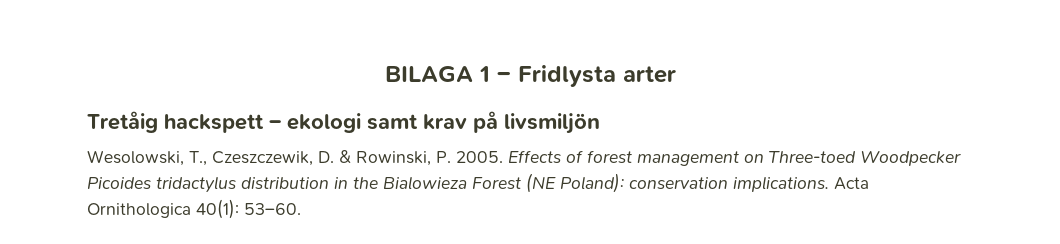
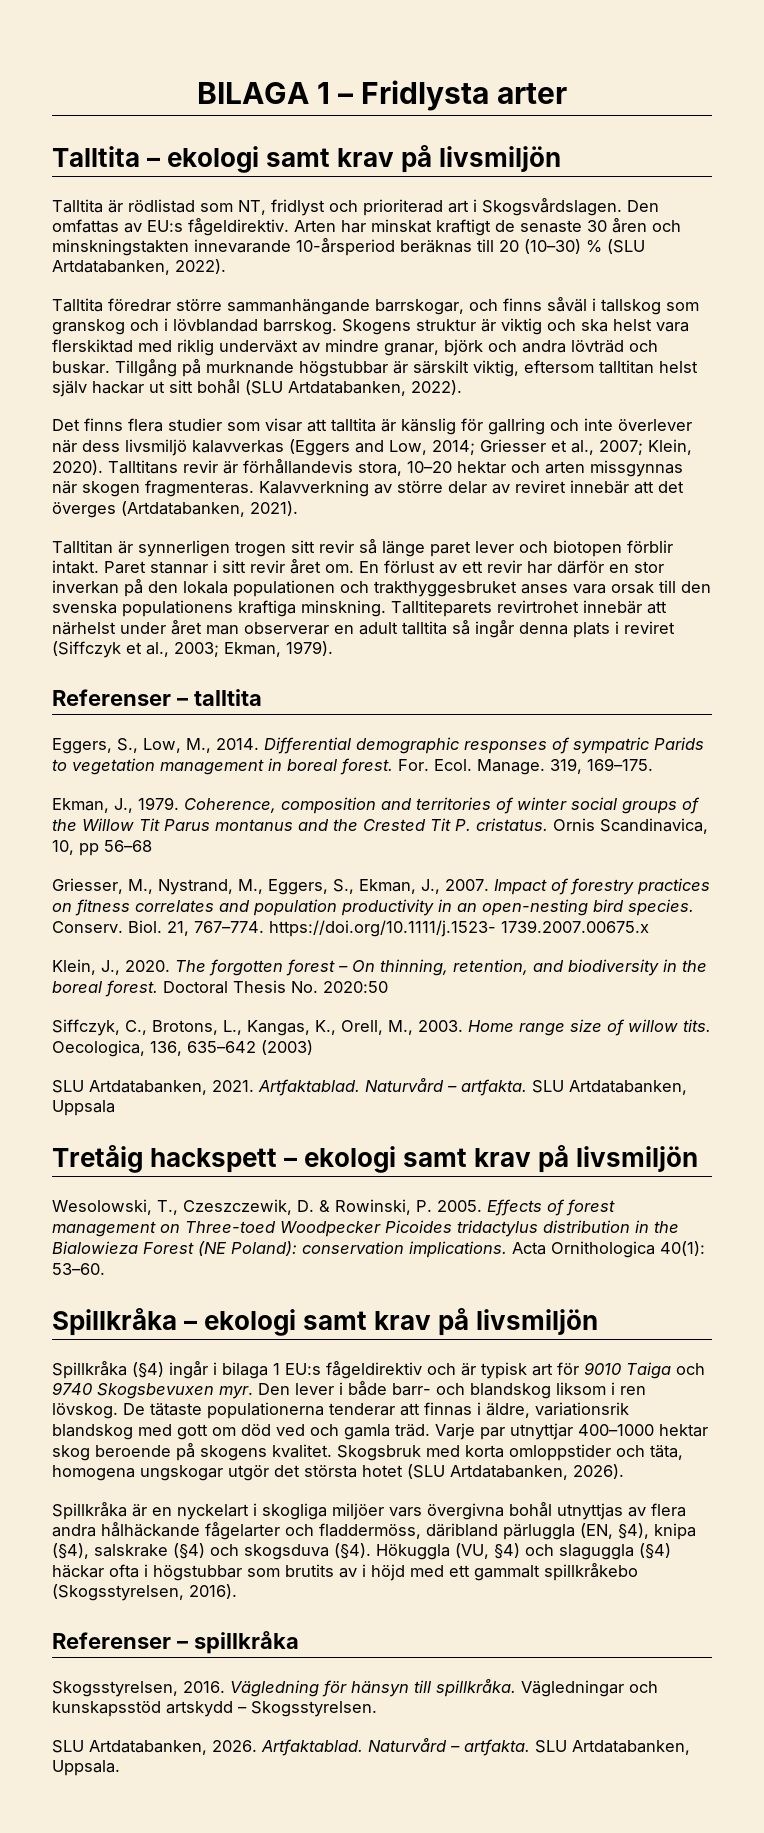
(676, 74) none -> [52,145,562,173] [52,198,659,216] [52,218,681,236] [52,238,645,256] [52,259,226,275] [52,297,699,315] [52,318,689,335] [52,339,658,356] [52,359,698,377] [52,379,462,397] [52,418,692,435] [52,439,692,456] [52,459,683,477] [52,480,684,497] [52,501,298,518] [52,539,673,557] [52,559,664,574] [52,579,711,597] [52,600,667,617] [52,620,675,638] [52,641,333,658] [52,689,262,706] [52,737,704,754] [52,758,653,775] [52,797,700,814] [52,818,708,834] [52,840,152,856] [52,878,710,895] [52,899,694,916] [52,920,649,937] [52,959,707,976] [52,980,388,997] [52,1019,711,1036] [52,1040,313,1057] [52,1078,687,1096] [52,1100,115,1116] // Talltita – ekologi samt krav på livsmiljön // Talltita är rödlistad som NT, fridlyst och prioriterad art i Skogsvårdslagen. Den omfattas av EU:s fågeldirektiv. Arten har minskat kraftigt de senaste 30 åren och minskningstakten innevarande 10-årsperiod beräknas till 20 (10–30) % (SLU Artdatabanken, 2022). // Talltita föredrar större sammanhängande barrskogar, och finns såväl i tallskog som granskog och i lövblandad barrskog. Skogens struktur är viktig och ska helst vara flerskiktad med riklig underväxt av mindre granar, björk och andra lövträd och buskar. Tillgång på murknande högstubbar är särskilt viktig, eftersom talltitan helst själv hackar ut sitt bohål (SLU Artdatabanken, 2022). // Det finns flera studier som visar att talltita är känslig för gallring och inte överlever när dess livsmiljö kalavverkas (Eggers and Low, 2014; Griesser et al., 2007; Klein, 2020). Talltitans revir är förhållandevis stora, 10–20 hektar och arten missgynnas när skogen fragmenteras. Kalavverkning av större delar av reviret innebär att det överges (Artdatabanken, 2021). // Talltitan är synnerligen trogen sitt revir så länge paret lever och biotopen förblir intakt. Paret stannar i sitt revir året om. En förlust av ett revir har därför en stor inverkan på den lokala populationen och trakthyggesbruket anses vara orsak till den svenska populationens kraftiga minskning. Talltiteparets revirtrohet innebär att närhelst under året man observerar en adult talltita så ingår denna plats i reviret (Siffczyk et al., 2003; Ekman, 1979). // Referenser – talltita // Eggers, S., Low, M., 2014. Differential demographic responses of sympatric Parids to vegetation management in boreal forest. For. Ecol. Manage. 319, 169–175. // Ekman, J., 1979. Coherence, composition and territories of winter social groups of the Willow Tit Parus montanus and the Crested Tit P. cristatus. Ornis Scandinavica, 10, pp 56–68 // Griesser, M., Nystrand, M., Eggers, S., Ekman, J., 2007. Impact of forestry practices on fitness correlates and population productivity in an open-nesting bird species. Conserv. Biol. 21, 767–774. https://doi.org/10.1111/j.1523- 1739.2007.00675.x // Klein, J., 2020. The forgotten forest – On thinning, retention, and biodiversity in the boreal forest. Doctoral Thesis No. 2020:50 // Siffczyk, C., Brotons, L., Kangas, K., Orell, M., 2003. Home range size of willow tits. Oecologica, 136, 635–642 (2003) // SLU Artdatabanken, 2021. Artfaktablad. Naturvård – artfakta. SLU Artdatabanken, Uppsala
(301, 209) none -> [52,1308,599,1336] [52,1361,705,1379] [52,1381,646,1399] [52,1402,629,1419] [52,1423,708,1440] [52,1443,683,1461] [52,1464,624,1481] [52,1502,686,1520] [52,1522,696,1540] [52,1543,671,1560] [52,1563,638,1581] [52,1584,237,1601] [52,1631,299,1654] [52,1679,658,1697] [52,1701,377,1717] [52,1738,690,1756] [52,1760,120,1776] // Spillkråka – ekologi samt krav på livsmiljön // Spillkråka (§4) ingår i bilaga 1 EU:s fågeldirektiv och är typisk art för 9010 Taiga och 9740 Skogsbevuxen myr. Den lever i både barr- och blandskog liksom i ren lövskog. De tätaste populationerna tenderar att finnas i äldre, variationsrik blandskog med gott om död ved och gamla träd. Varje par utnyttjar 400–1000 hektar skog beroende på skogens kvalitet. Skogsbruk med korta omloppstider och täta, homogena ungskogar utgör det största hotet (SLU Artdatabanken, 2026). // Spillkråka är en nyckelart i skogliga miljöer vars övergivna bohål utnyttjas av flera andra hålhäckande fågelarter och fladdermöss, däribland pärluggla (EN, §4), knipa (§4), salskrake (§4) och skogsduva (§4). Hökuggla (VU, §4) och slaguggla (§4) häckar ofta i högstubbar som brutits av i höjd med ett gammalt spillkråkebo (Skogsstyrelsen, 2016). // Referenser – spillkråka // Skogsstyrelsen, 2016. Vägledning för hänsyn till spillkråka. Vägledningar och kunskapsstöd artskydd – Skogsstyrelsen. // SLU Artdatabanken, 2026. Artfaktablad. Naturvård – artfakta. SLU Artdatabanken, Uppsala.

